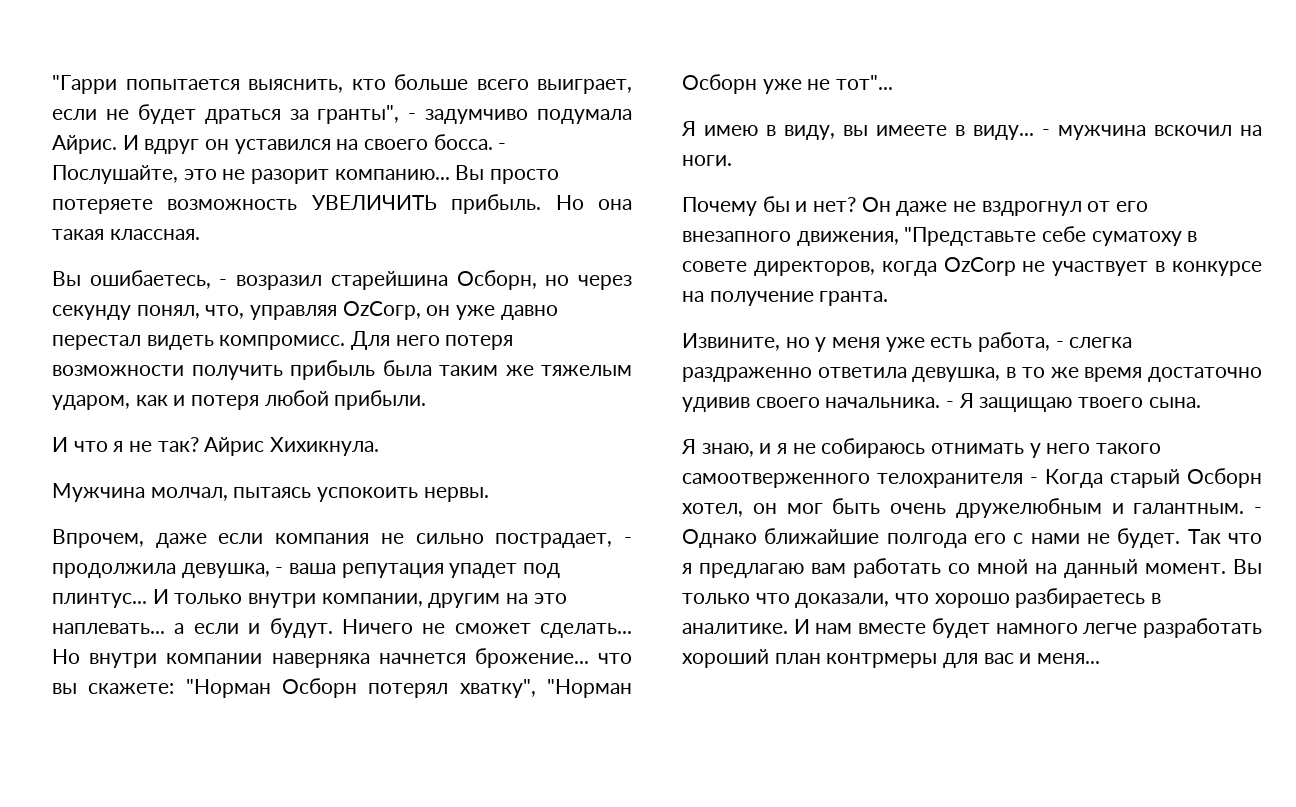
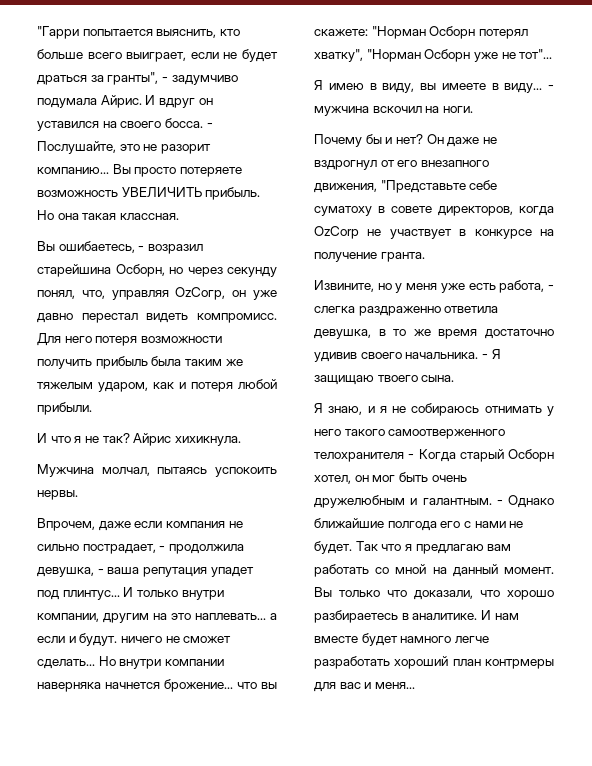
[270,437,380,456] Хихикнула. -> [174,436,241,446] хихикнула.
[341,619,413,634] Ничего -> [120,636,162,643] ничего

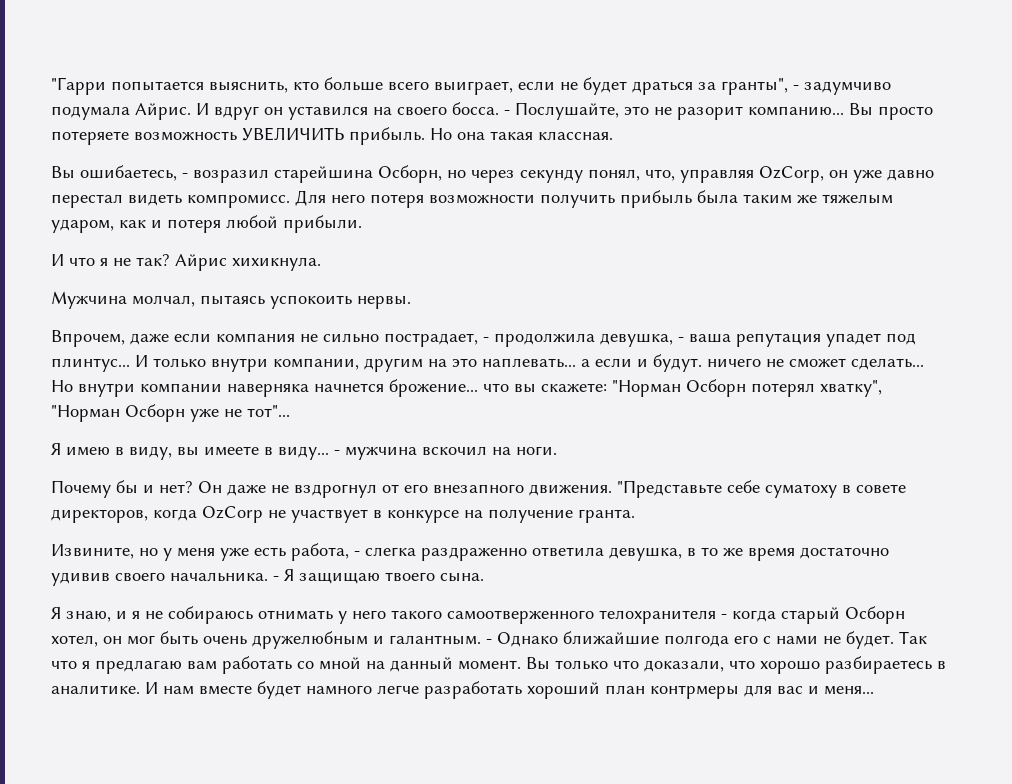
[175,287,226,300] OzCoгр, -> [759,166,824,183] OzCorp,
[314,183,377,193] движения, -> [529,484,612,496] движения.
[418,449,456,462] Когда -> [732,610,776,622] когда

